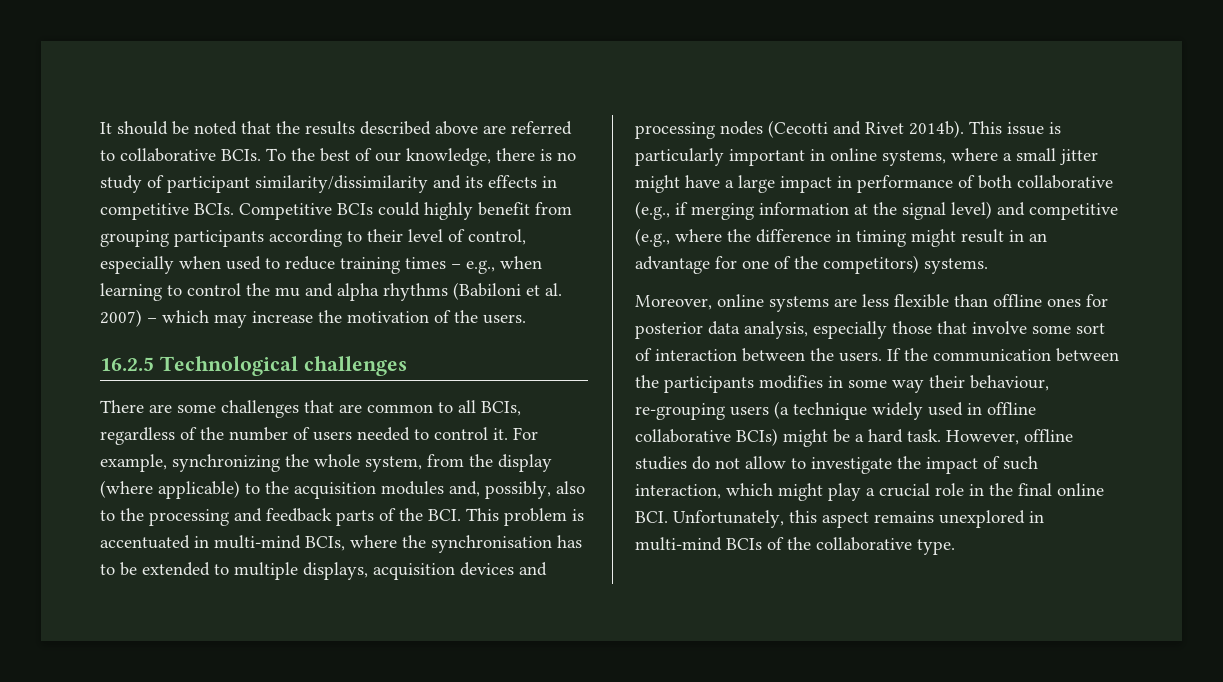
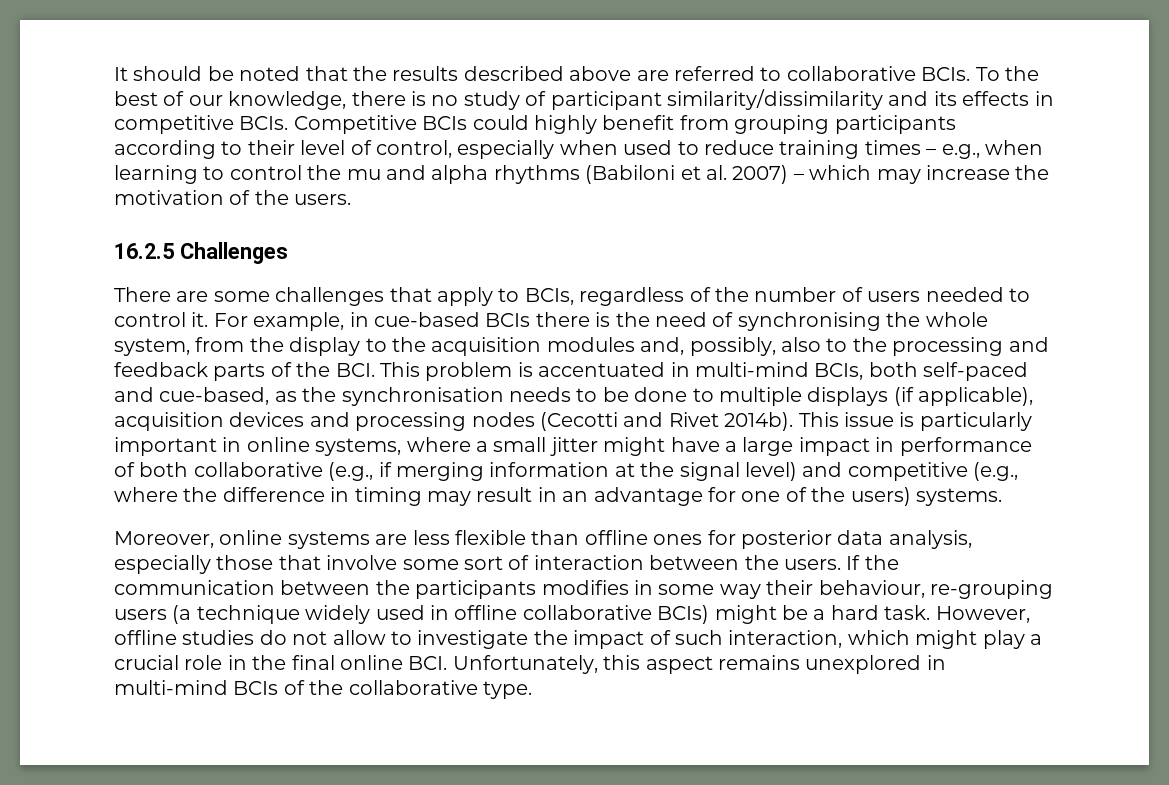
[159,356,407,376] Technological challenges -> [179,242,288,264] Challenges
[339,400,476,413] are common to all -> [437,287,520,306] apply to
[172,454,280,472] synchronizing -> [349,312,881,331] in cue-based BCIs there is the need of synchronising
[100,480,240,499] (where applicable) -> (361, 346) none
[350,535,397,548] where -> [868,362,1029,381] [114,387,297,405] both self-paced and cue-based, as
[557,535,582,548] has -> [509,387,571,402] needs
[142,562,210,576] extended -> [634,387,688,402] done
[303,562,368,580] displays, -> [807,387,1034,406] displays (if applicable),
[911,229,956,247] might -> [427,491,471,506] may
[823,255,919,274] competitors) -> [850,487,911,506] users)

